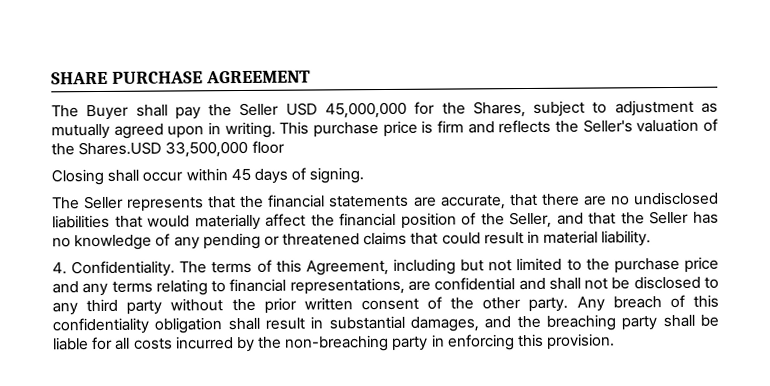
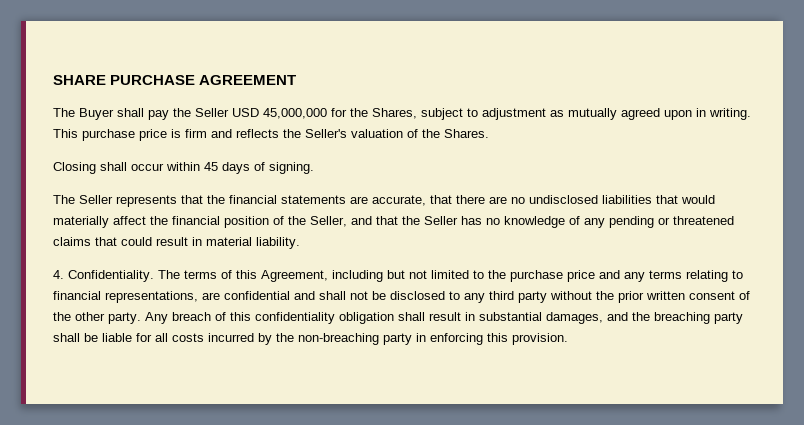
[78,140,285,158] Shares.USD 33,500,000 floor -> [444,129,489,138] Shares.

